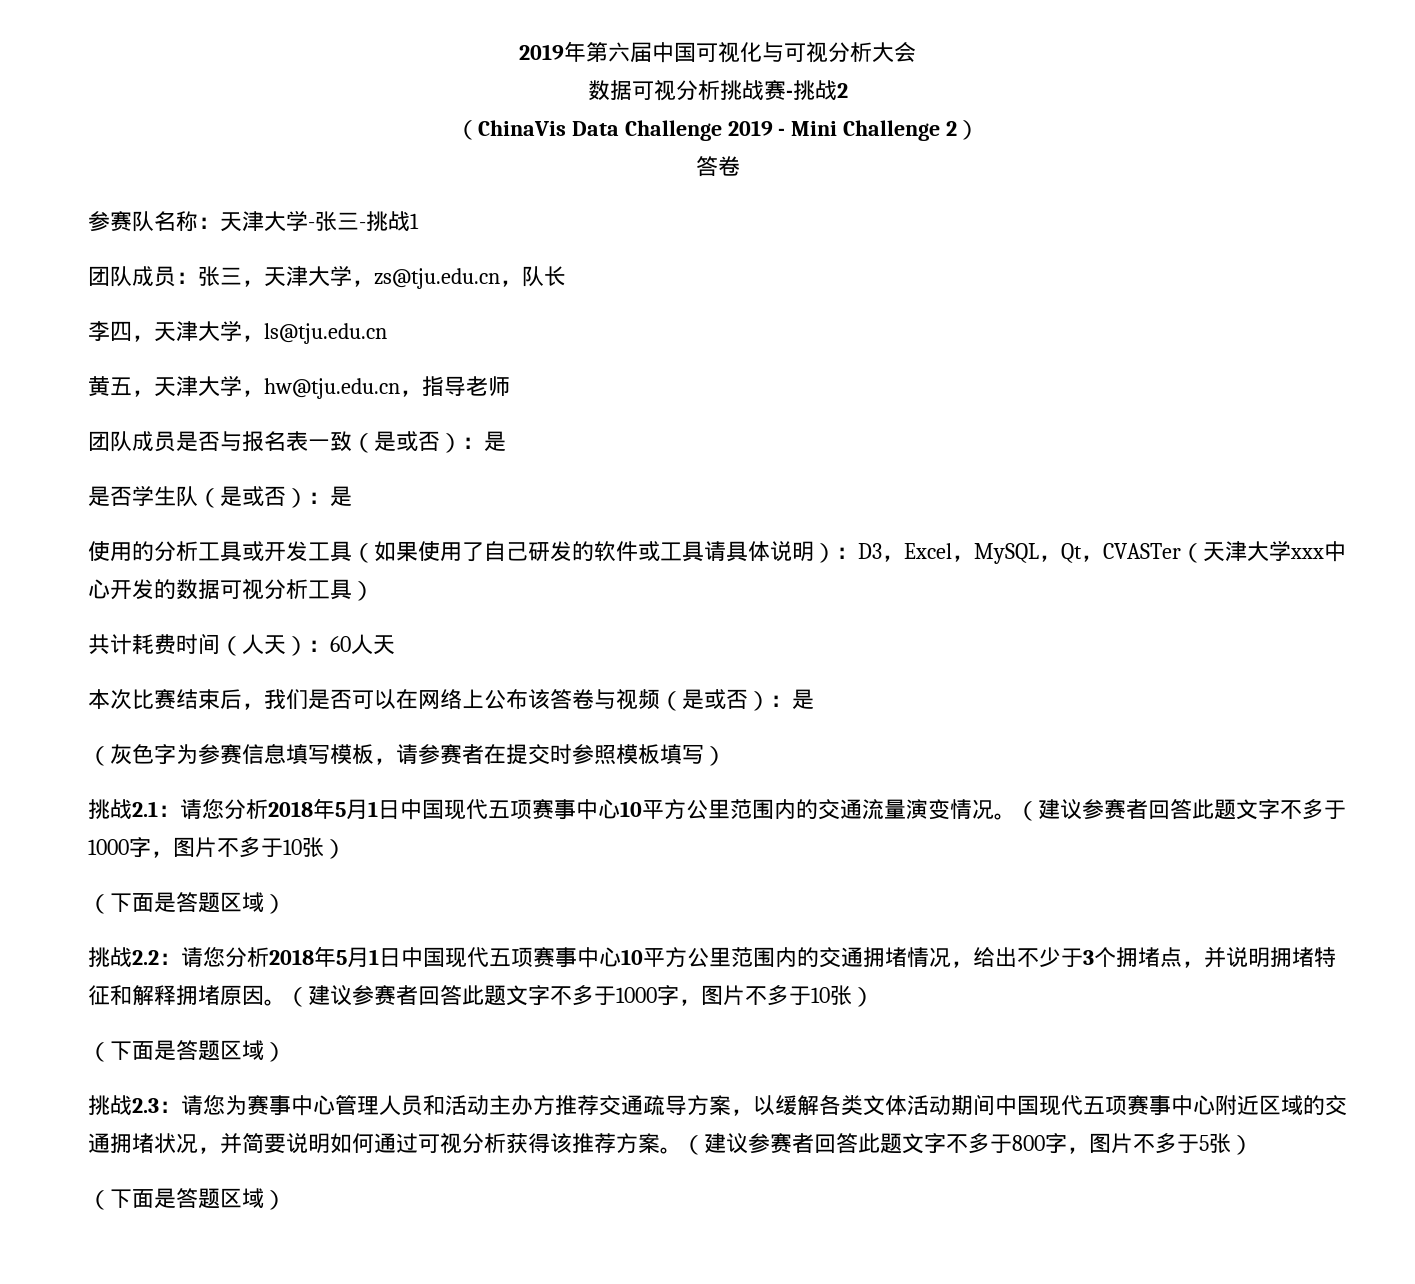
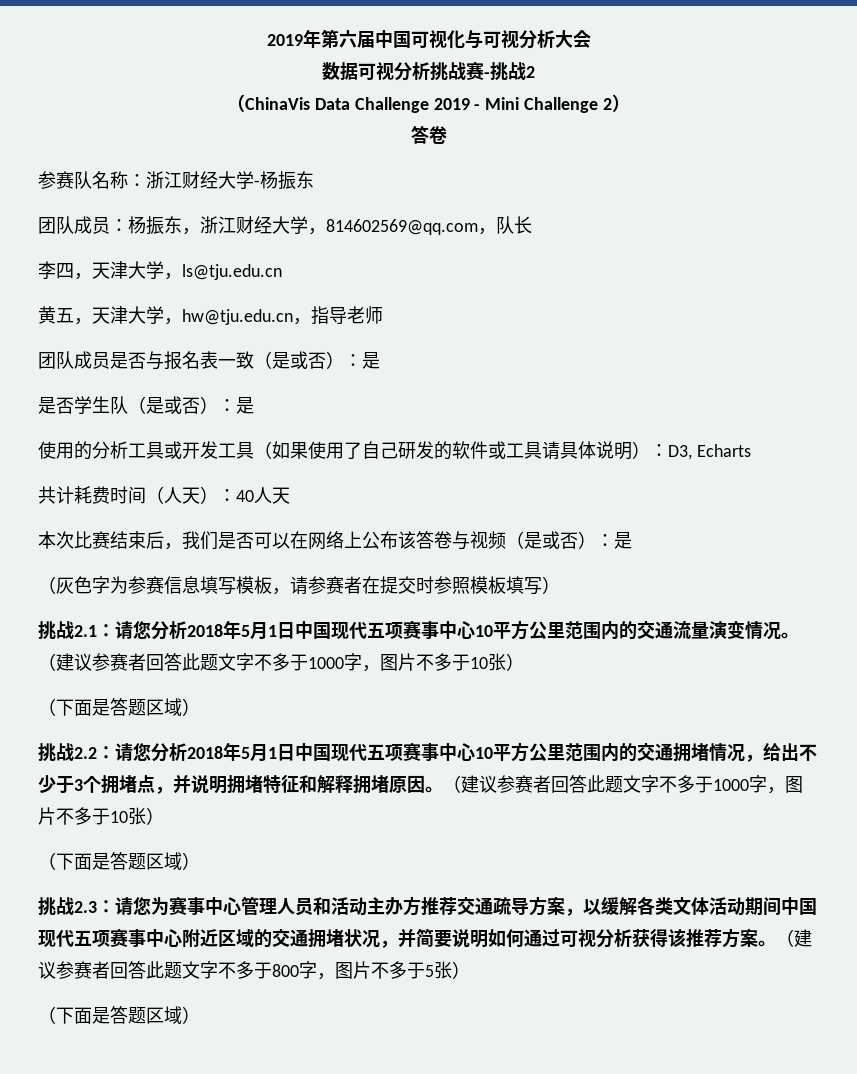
[220,211,419,232] [88,266,500,289] 天津大学-张三-挑战1 // 团队成员：张三，天津大学，zs@tju.edu.cn -> [146,171,314,190] [38,216,478,235] 浙江财经大学-杨振东 // 团队成员：杨振东，浙江财经大学，814602569@qq.com
[858,541,1346,564] [88,579,374,601] D3，Excel，MySQL，Qt，CVASTer（天津大学xxx中心开发的数据可视分析工具） -> [668,444,751,460] D3, Echarts
[330,636,351,652] 60 -> [236,490,254,502] 40

